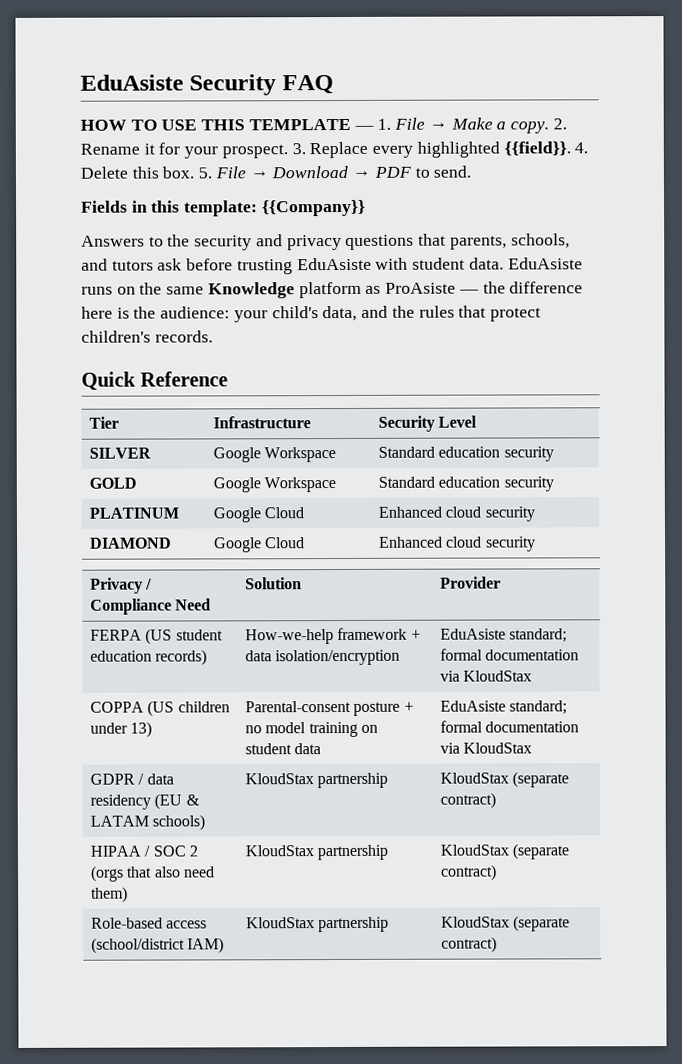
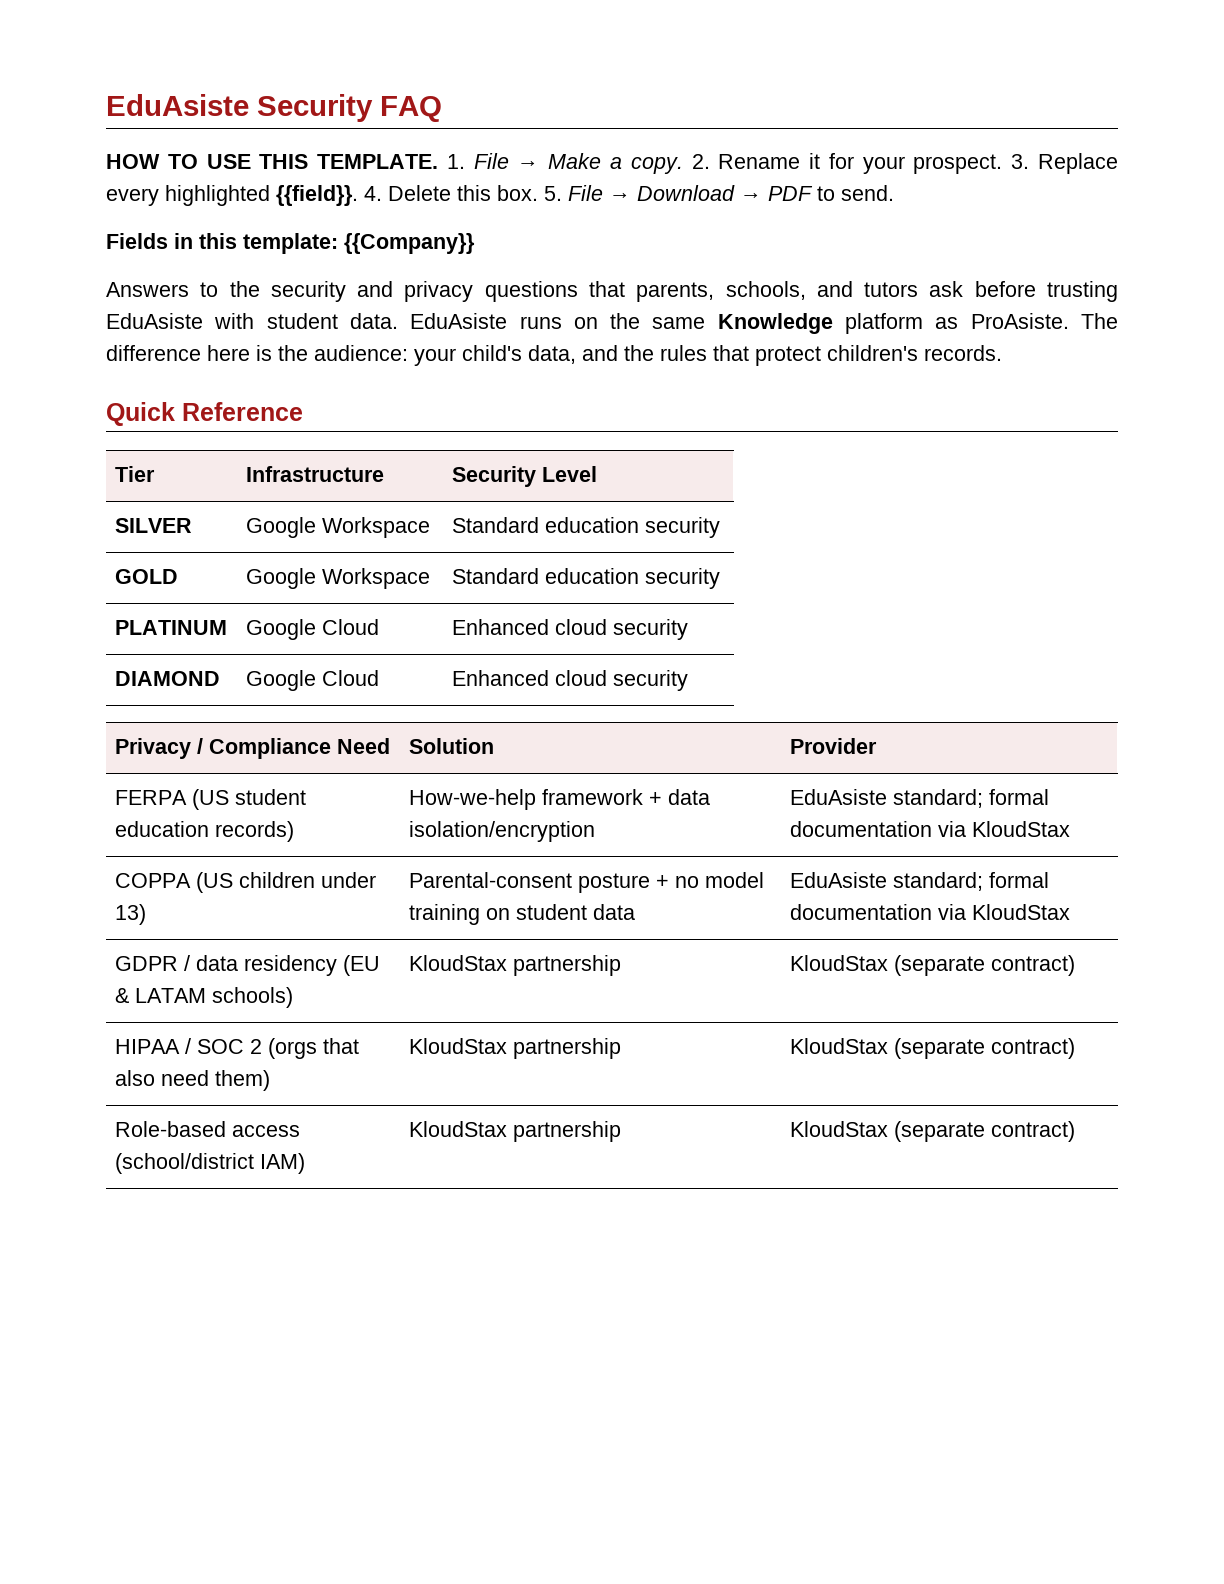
[248,118,374,131] TEMPLATE — -> [317,154,439,169] TEMPLATE.
[385,281,506,294] ProAsiste — the -> [970,313,1118,329] ProAsiste. The

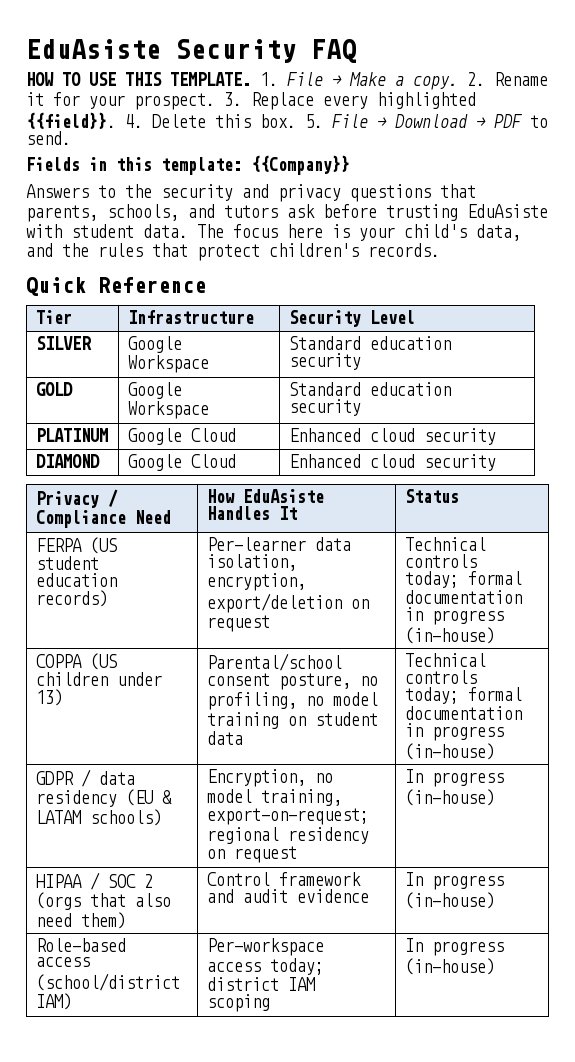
[410,313,1118,334] [106,345,408,361] EduAsiste runs on the same Knowledge platform as ProAsiste. The difference here is the audience: -> [197,224,350,238] The focus here is
[409,738,495,754] [790,738,878,754] Solution | Provider -> [206,489,324,503] [206,506,297,520] [404,489,459,503] How EduAsiste Handles It | Status
[409,789,711,810] [409,821,596,842] [790,789,1050,808] [790,821,1071,837] How-we-help framework + data isolation/encryption | EduAsiste standard; formal documentation via KloudStax -> [206,537,351,551] [206,554,297,571] [206,573,306,591] [206,593,369,613] [206,615,270,632] [404,537,486,551] [404,554,477,568] [404,571,522,588] [404,590,522,604] [404,607,504,625] [404,627,495,644] Per-learner data isolation, encryption, export/deletion on request | Technical controls today; formal documentation in progress (in-house)
[409,872,670,893] Parental-consent posture + -> [206,653,342,671] [206,673,378,690] [206,692,297,710] Parental/school consent posture, no profiling,
[790,872,1050,891] [790,904,1071,920] EduAsiste standard; formal documentation via KloudStax -> [404,653,486,667] [404,670,477,684] [404,687,522,704] [404,706,522,720] [404,723,504,741] [404,743,495,760] Technical controls today; formal documentation in progress (in-house)
[409,955,622,976] [790,955,1076,976] KloudStax partnership | KloudStax (separate contract) -> [206,769,333,787] [206,789,342,806] [206,808,369,825] [206,827,369,844] [206,846,297,863] [404,769,504,787] [404,789,495,806] Encryption, no model training, export-on-request; regional residency on request | In progress (in-house)
[409,1038,622,1059] [790,1038,1076,1059] [115,1121,301,1137] [115,1153,306,1174] [409,1121,622,1142] [790,1121,1076,1142] KloudStax partnership | KloudStax (separate contract) // Role-based access (school/district IAM) | KloudStax partnership | KloudStax (separate contract) -> [206,872,361,886] [206,889,369,903] [404,872,504,890] [404,892,495,909] [35,938,126,952] [35,957,90,967] [35,973,180,991] [35,993,72,1010] [206,938,324,956] [206,958,324,975] [206,977,315,991] [206,994,270,1012] [404,938,504,956] [404,958,495,975] Control framework and audit evidence | In progress (in-house) // Role-based access (school/district IAM) | Per-workspace access today; district IAM scoping | In progress (in-house)

